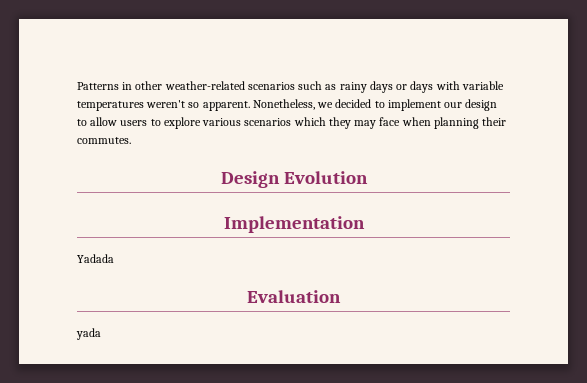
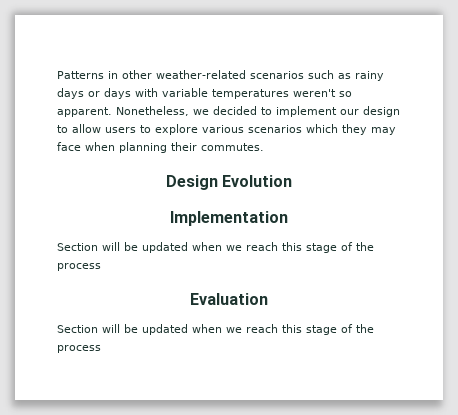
[77,254,114,263] [247,290,341,303] [76,328,101,340] Yadada // Evaluation // yada -> [57,242,374,253] [57,263,101,271] [190,293,268,305] [57,324,374,335] [57,345,101,353] Section will be updated when we reach this stage of the process // Evaluation // Section will be updated when we reach this stage of the process

